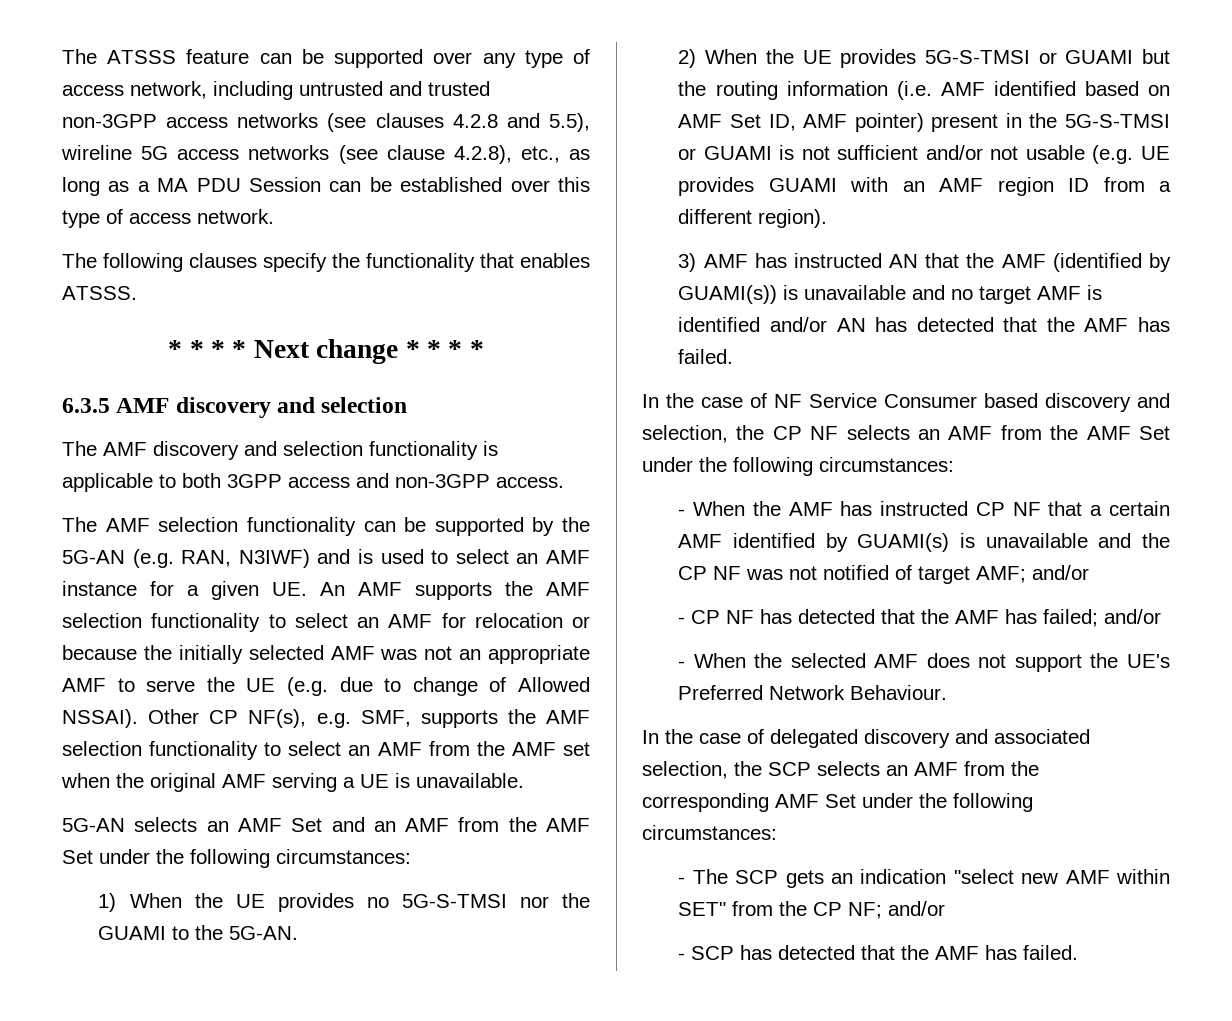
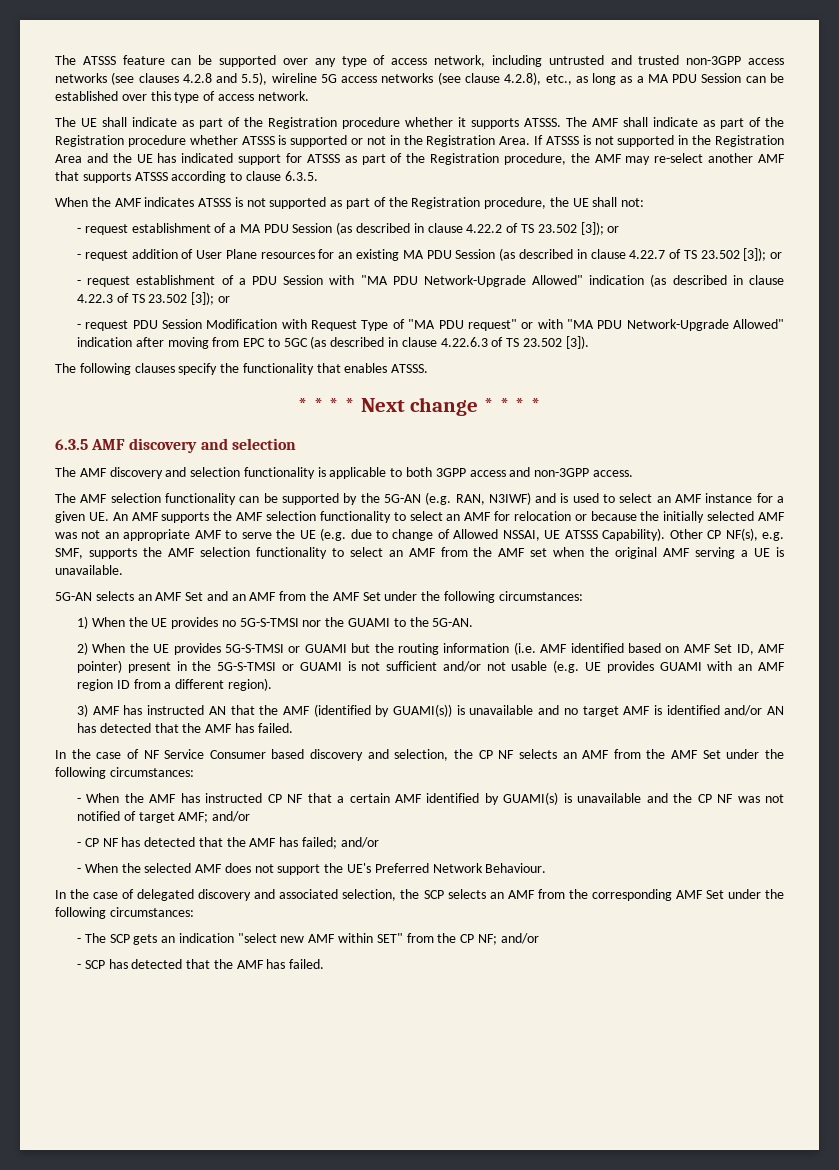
(274, 216) none -> [55,117,784,129] [55,135,785,147] [55,153,786,165] [55,171,318,183] [55,197,645,209] [77,222,620,235] [77,248,783,261] [77,274,784,287] [77,292,230,305] [77,319,784,331] [77,336,589,349] // The UE shall indicate as part of the Registration procedure whether it supports ATSSS. The AMF shall indicate as part of the Registration procedure whether ATSSS is supported or not in the Registration Area. If ATSSS is not supported in the Registration Area and the UE has indicated support for ATSSS as part of the Registration procedure, the AMF may re-select another AMF that supports ATSSS according to clause 6.3.5. // When the AMF indicates ATSSS is not supported as part of the Registration procedure, the UE shall not: // - request establishment of a MA PDU Session (as described in clause 4.22.2 of TS 23.502 [3]); or // - request addition of User Plane resources for an existing MA PDU Session (as described in clause 4.22.7 of TS 23.502 [3]); or // - request establishment of a PDU Session with "MA PDU Network-Upgrade Allowed" indication (as described in clause 4.22.3 of TS 23.502 [3]); or // - request PDU Session Modification with Request Type of "MA PDU request" or with "MA PDU Network-Upgrade Allowed" indication after moving from EPC to 5GC (as described in clause 4.22.6.3 of TS 23.502 [3]).
[62,709,138,728] NSSAI). -> [502,528,666,541] NSSAI, UE ATSSS Capability).

